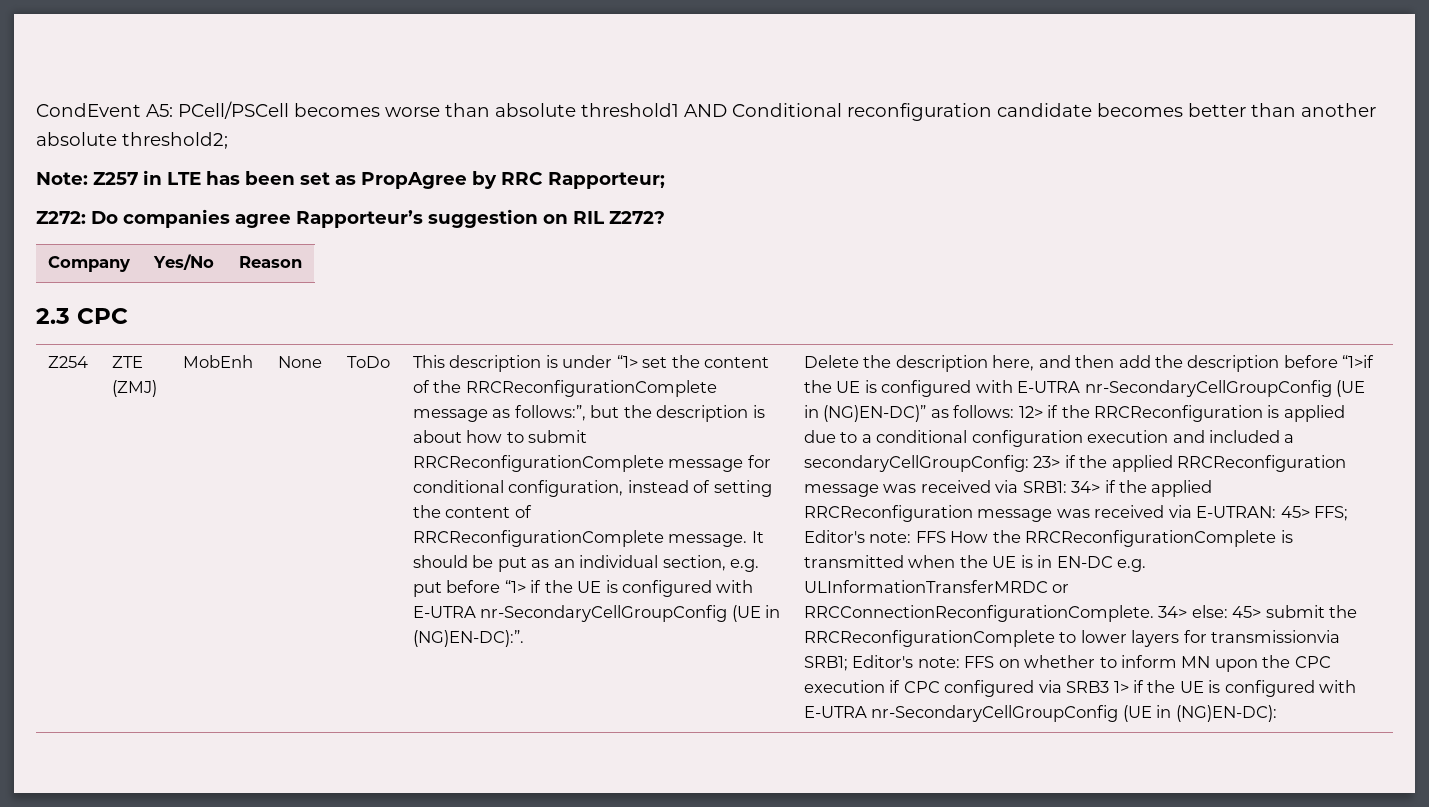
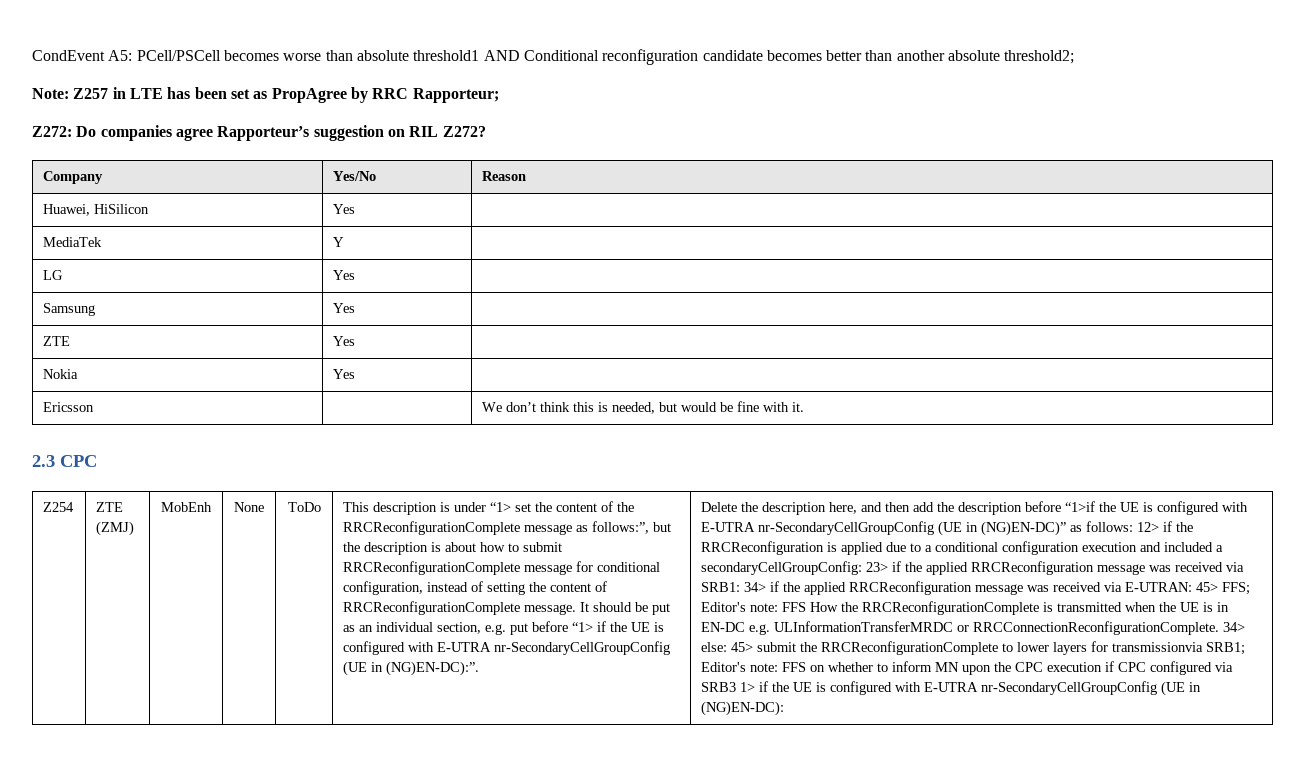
(302, 262) none -> [43,204,150,216] [333,204,356,214] [43,237,103,247] [333,237,345,247] [43,270,64,280] [333,270,356,280] [43,303,96,316] [333,303,356,313] [43,336,71,346] [333,336,356,346] [43,369,79,379] [333,369,356,379] [43,402,95,412] [482,401,805,414] // Huawei, HiSilicon | Yes | // MediaTek | Y | // LG | Yes | // Samsung | Yes | // ZTE | Yes | // Nokia | Yes | // Ericsson | | We don’t think this is needed, but would be fine with it.

